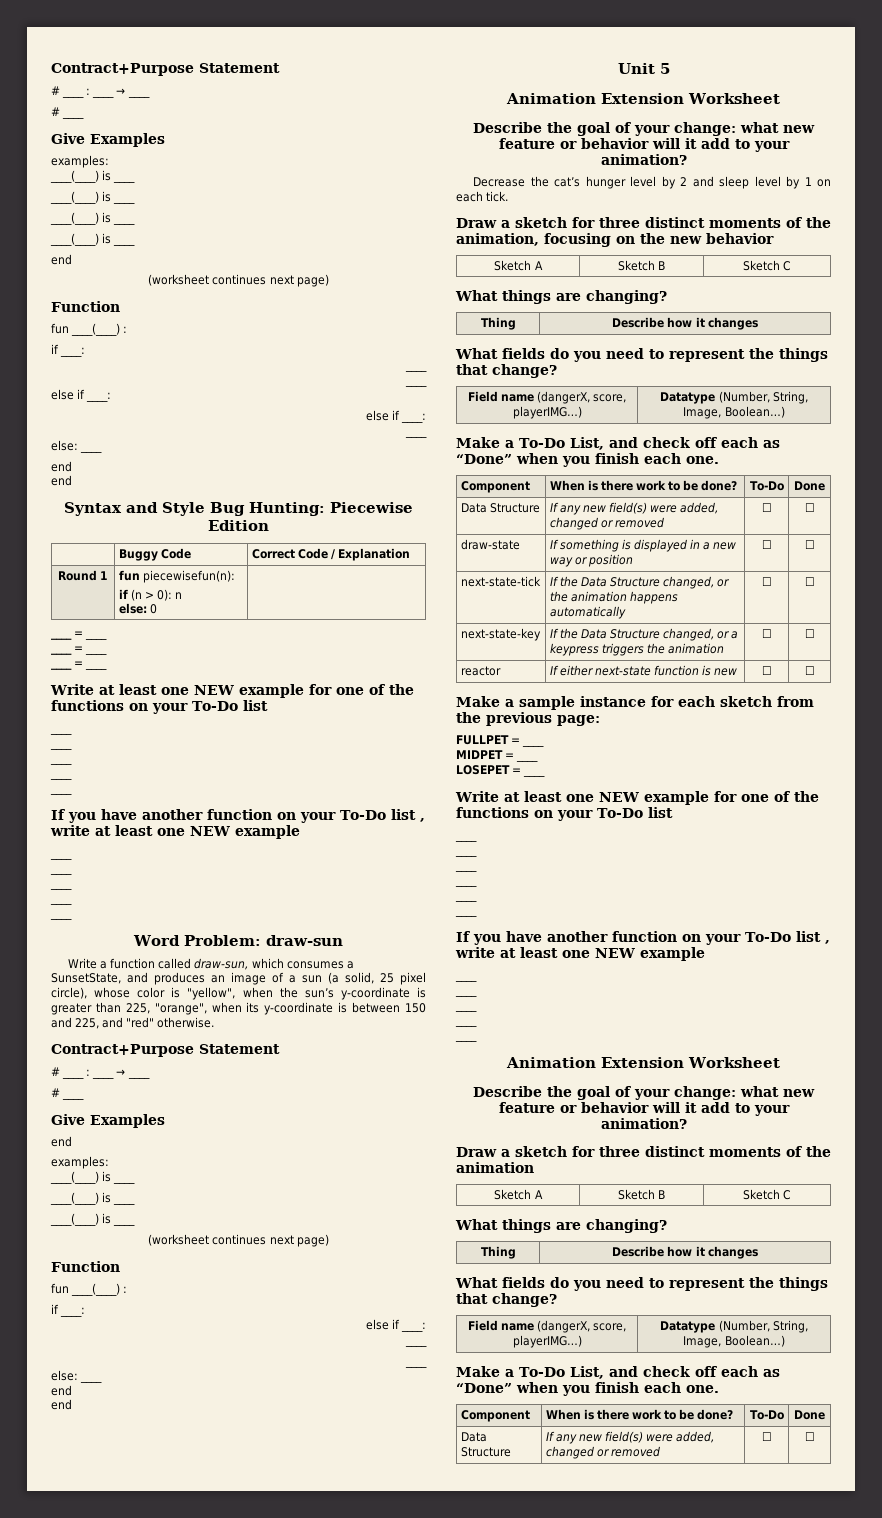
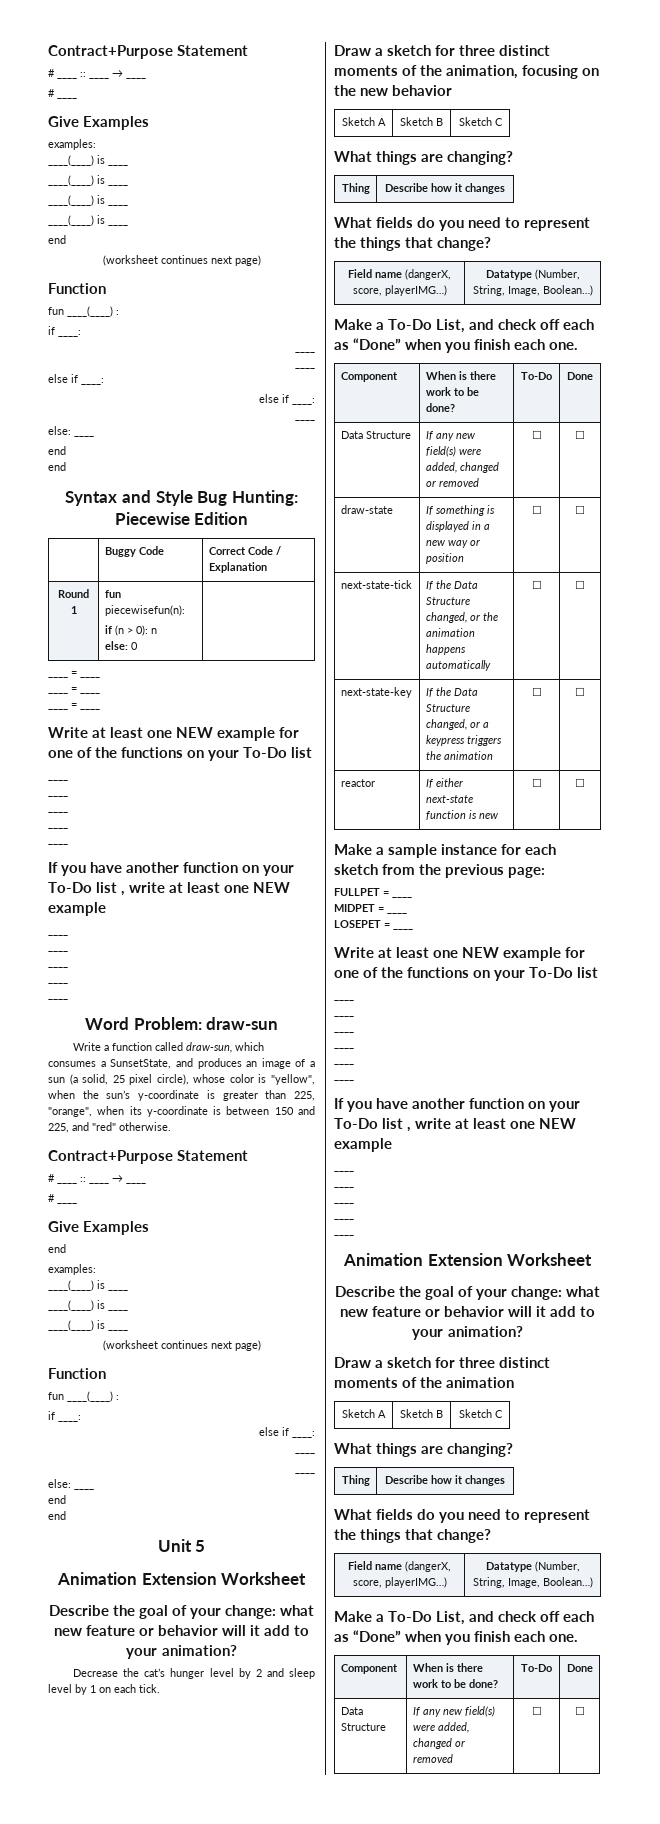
[51,63,280,76] [51,86,60,95] [62,95,85,98] [86,88,91,95] Contract+Purpose Statement // # ____ : -> [48,45,249,59] [48,69,55,77] [57,77,77,79] [80,72,86,77] Contract+Purpose Statement // # ____ ::
[86,1069,91,1076] : -> [80,1177,86,1182] ::

